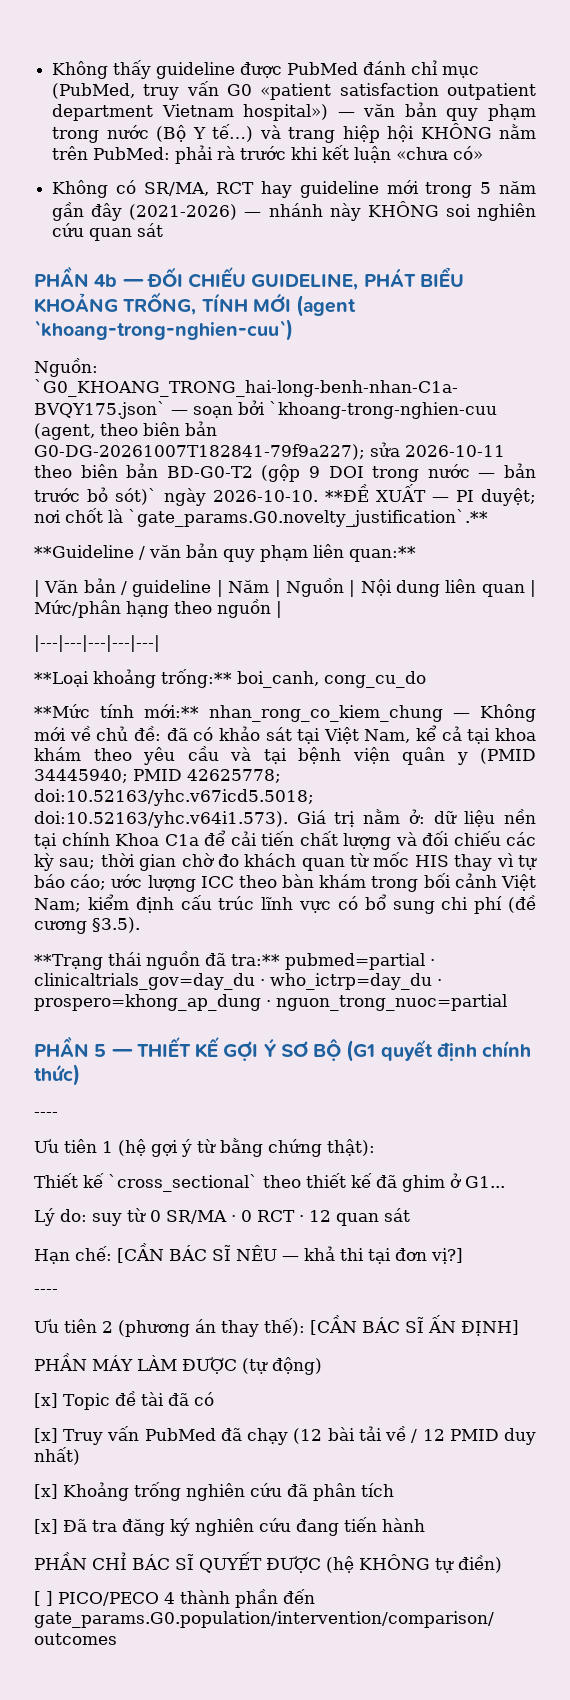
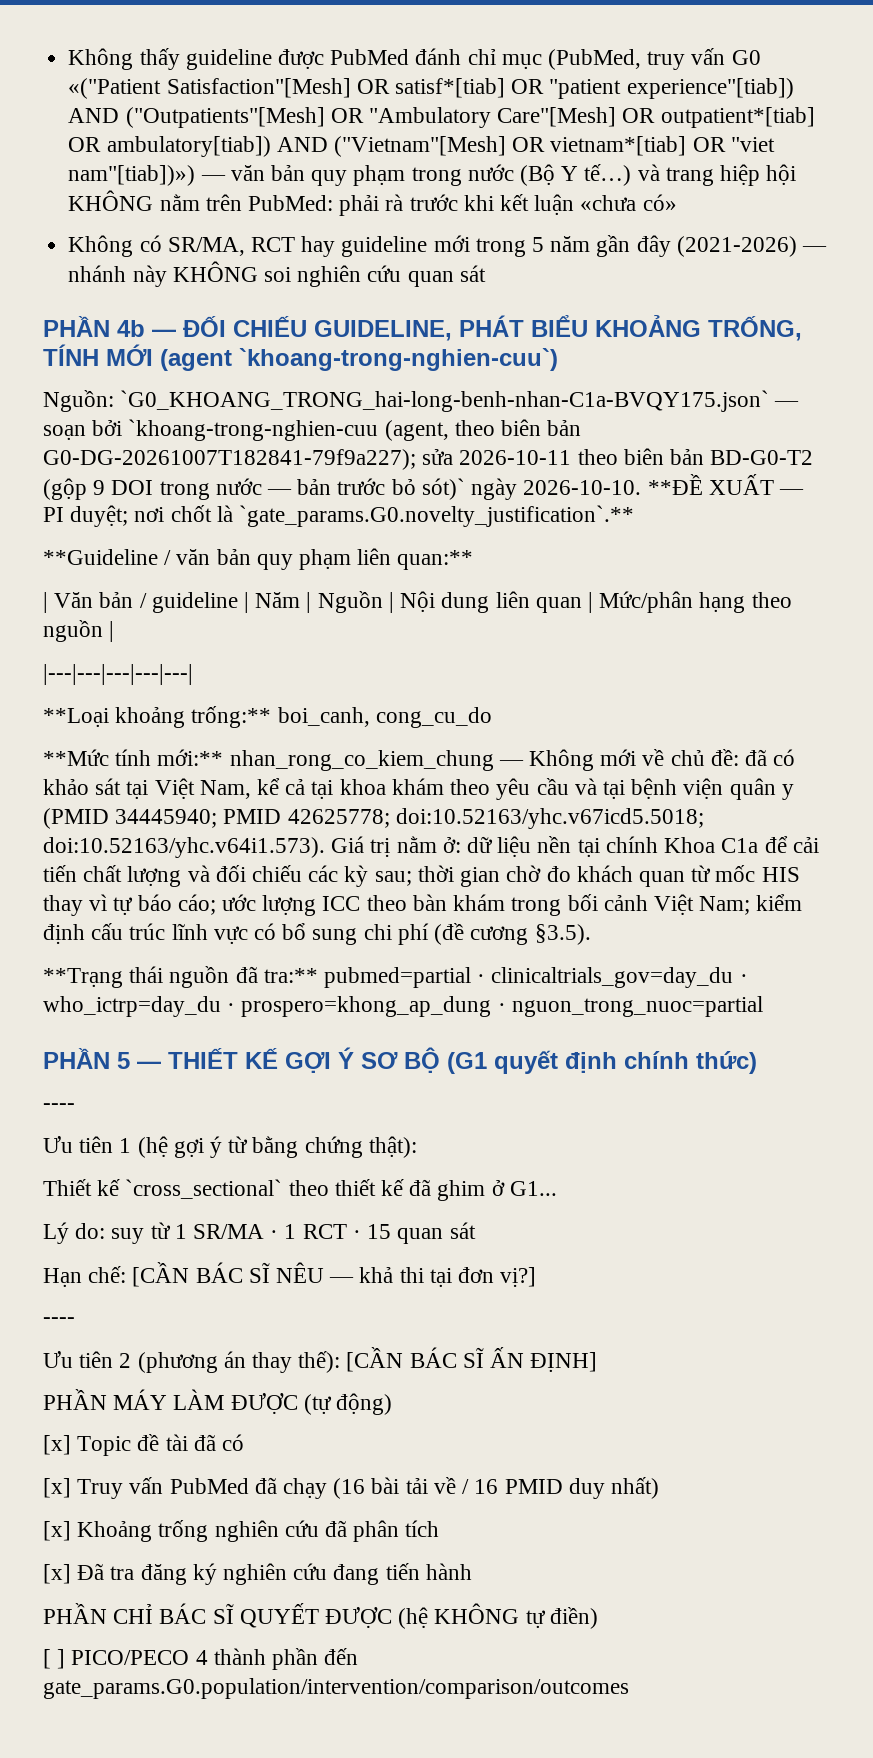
[260,83,536,100] [52,104,329,121] «patient satisfaction outpatient department Vietnam hospital») -> [68,78,794,99] [68,107,815,128] [68,136,775,157] [68,165,196,186] «("Patient Satisfaction"[Mesh] OR satisf*[tiab] OR "patient experience"[tiab]) AND ("Outpatients"[Mesh] OR "Ambulatory Care"[Mesh] OR outpatient*[tiab] OR ambulatory[tiab]) AND ("Vietnam"[Mesh] OR vietnam*[tiab] OR "viet nam"[tiab])»)
[150,1210,161,1222] 0 -> [174,1224,187,1239] 1
[241,1210,252,1222] 0 -> [284,1224,297,1239] 1
[309,1210,331,1222] 12 -> [367,1224,392,1239] 15
[293,1428,323,1444] (12 -> [333,1478,366,1499] (16
[422,1429,445,1441] 12 -> [474,1479,499,1494] 16

